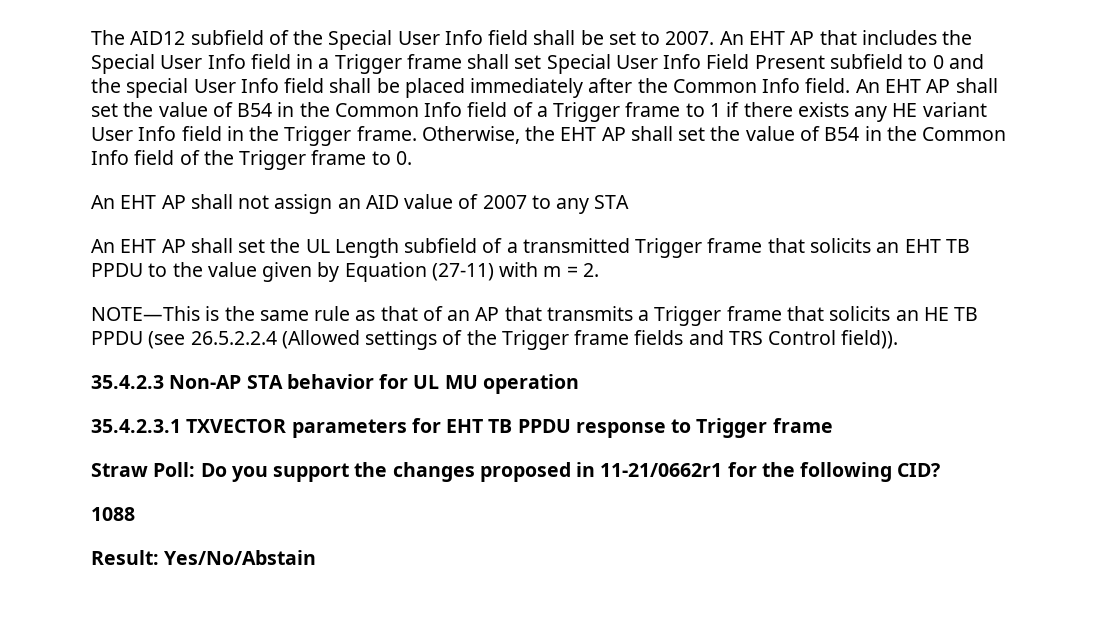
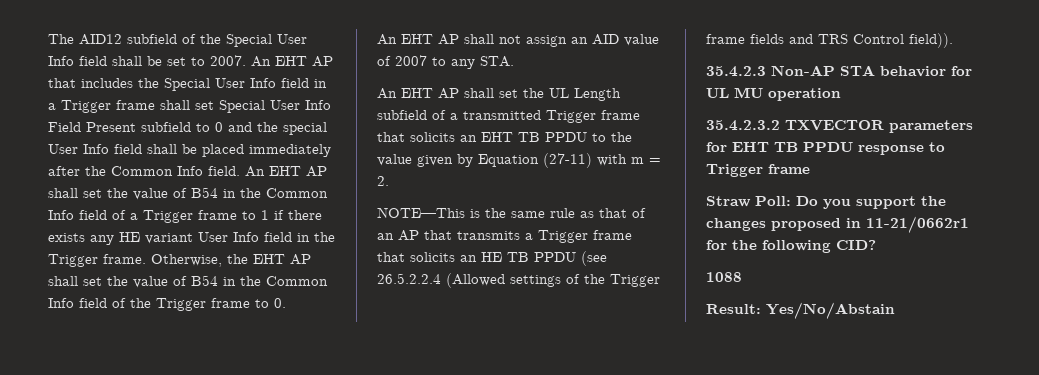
[594,195,630,209] STA -> [480,56,514,67] STA.
[91,419,181,433] 35.4.2.3.1 -> [706,120,780,131] 35.4.2.3.2

